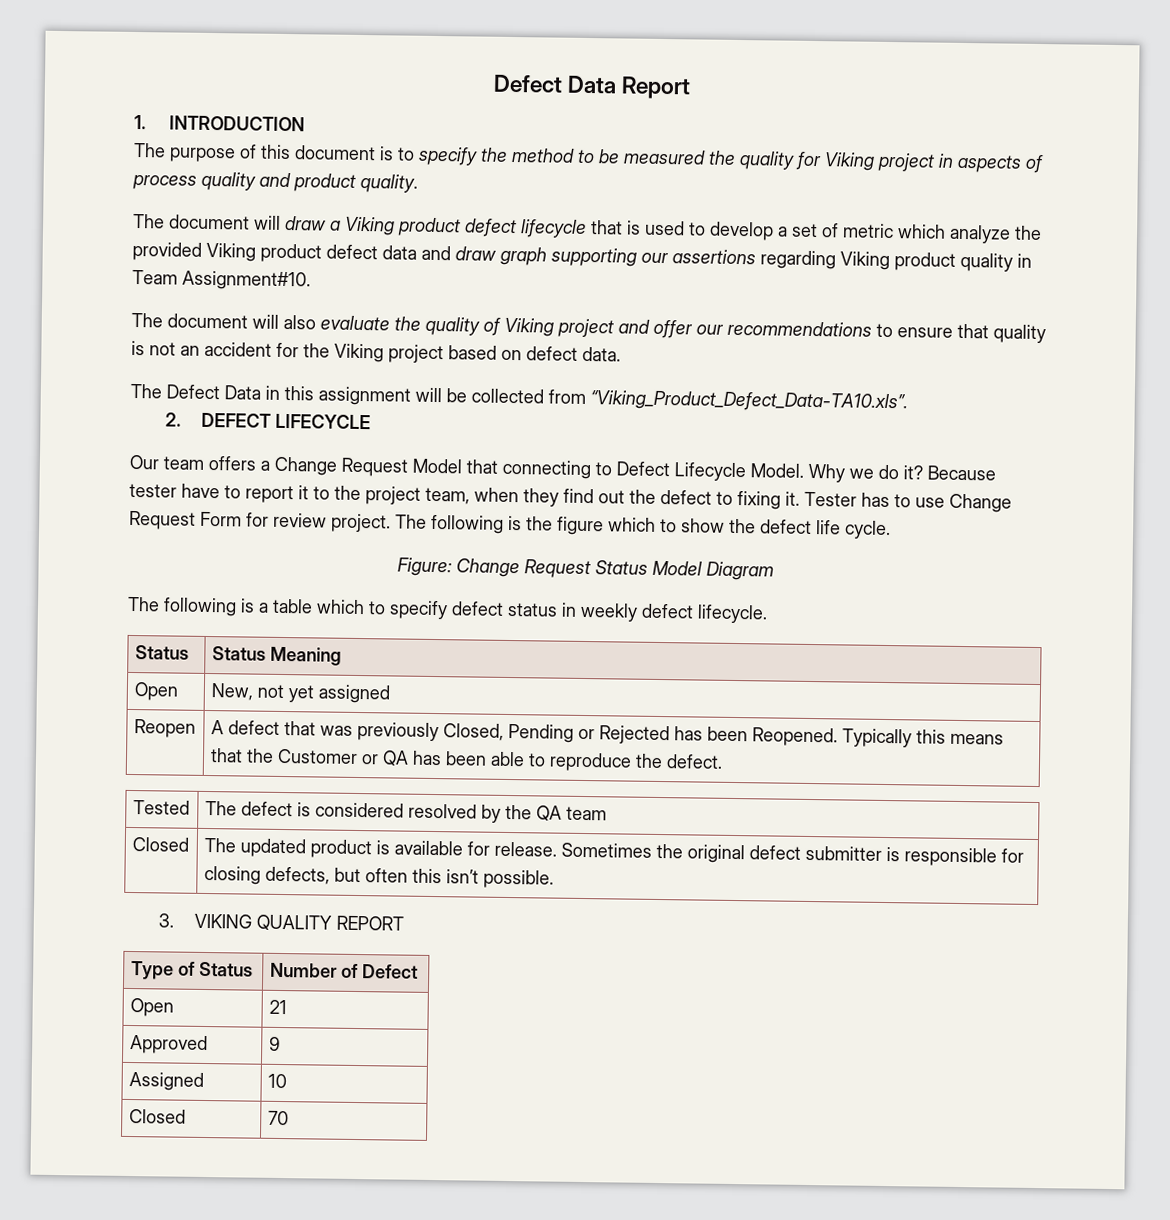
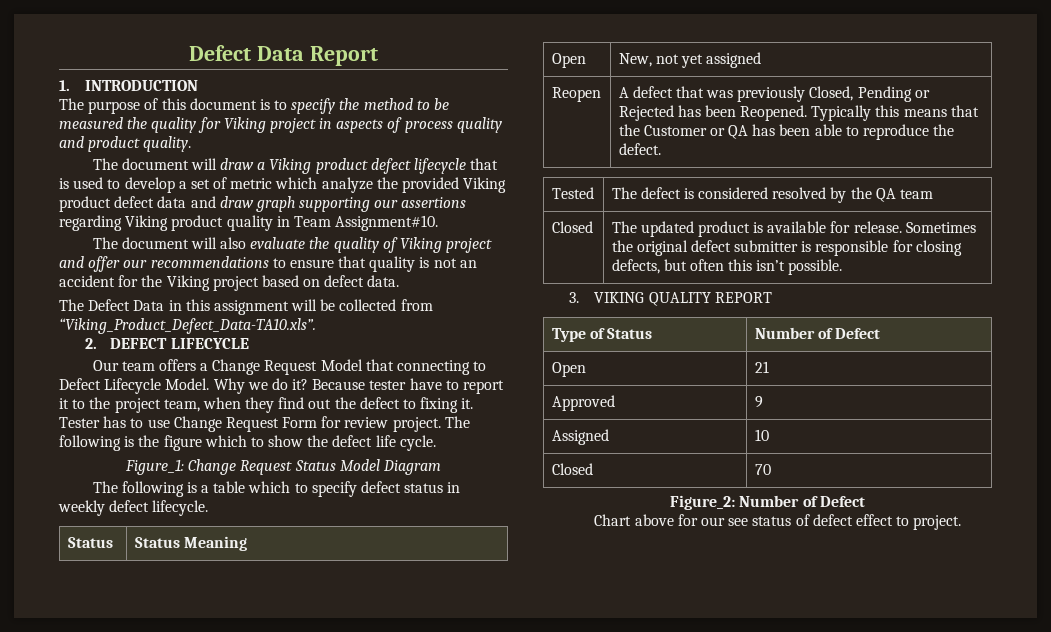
[397,557,452,577] Figure: -> [125,459,185,475] Figure_1:
(289, 1118) none -> [670,495,865,510] [594,514,962,530] // Figure_2: Number of Defect // Chart above for our see status of defect effect to project.

